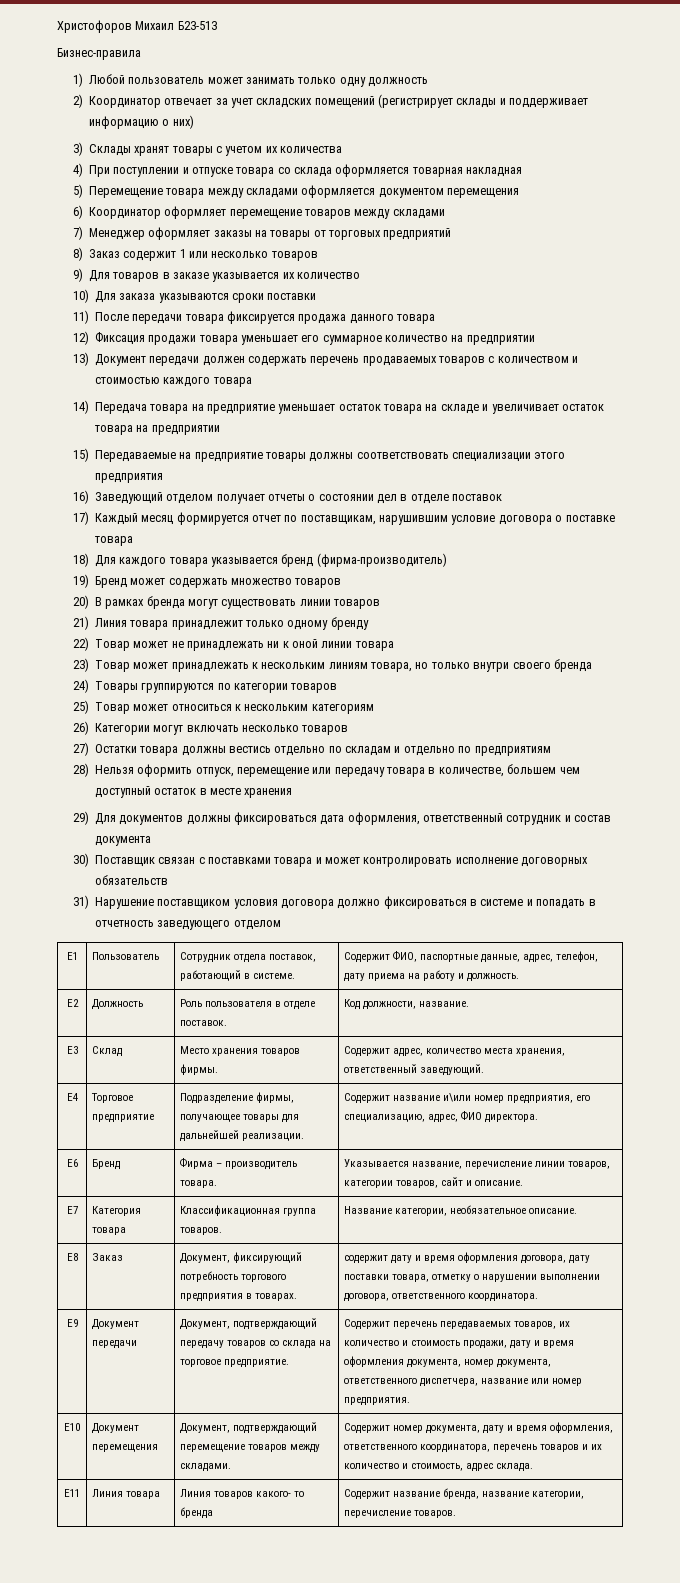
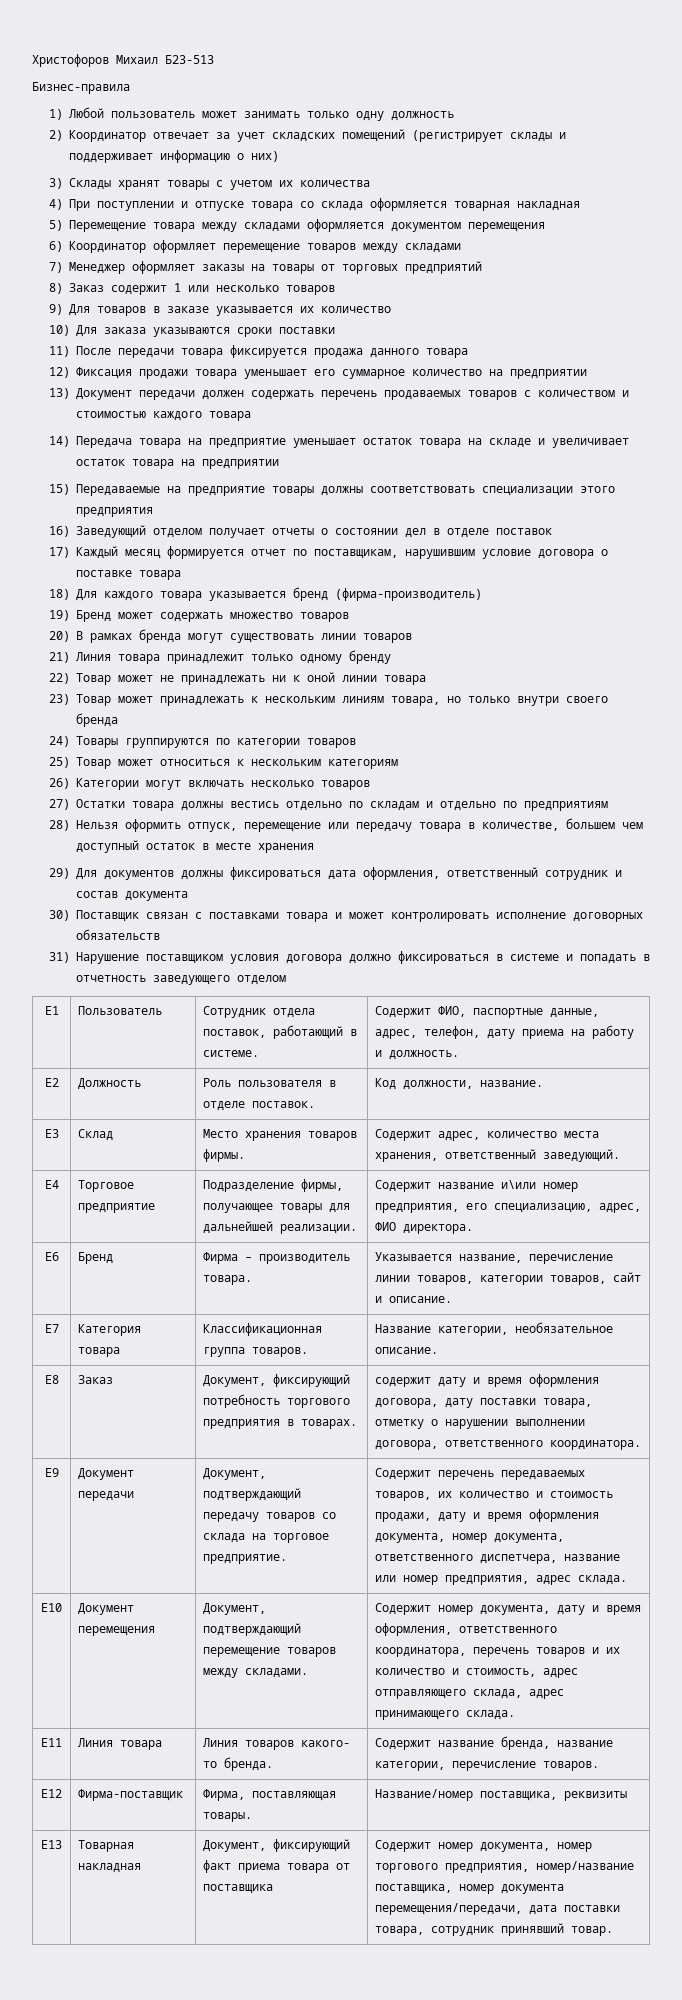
[344,1397,411,1406] предприятия. -> [445,1575,628,1585] предприятия, адрес склада.
(494, 1467) none -> [375,1689,565,1699] [375,1710,460,1720] отправляющего склада, адрес принимающего
[180,1507,214,1519] бренда -> [224,1757,274,1771] бренда.
(457, 1514) none -> [41,1789,62,1798] [78,1789,184,1801] [203,1789,337,1801] [203,1812,253,1822] [375,1789,628,1801] [41,1840,62,1849] [78,1840,135,1852] [78,1863,142,1873] [203,1839,351,1852] [203,1860,351,1873] [203,1884,274,1894] [375,1840,593,1852] [375,1861,635,1873] [375,1884,565,1894] [375,1903,621,1915] [375,1923,614,1936] // E12 | Фирма-поставщик | Фирма, поставляющая товары. | Название/номер поставщика, реквизиты // E13 | Товарная накладная | Документ, фиксирующий факт приема товара от поставщика | Содержит номер документа, номер торгового предприятия, номер/название поставщика, номер документа перемещения/передачи, дата поставки товара, сотрудник принявший товар.

